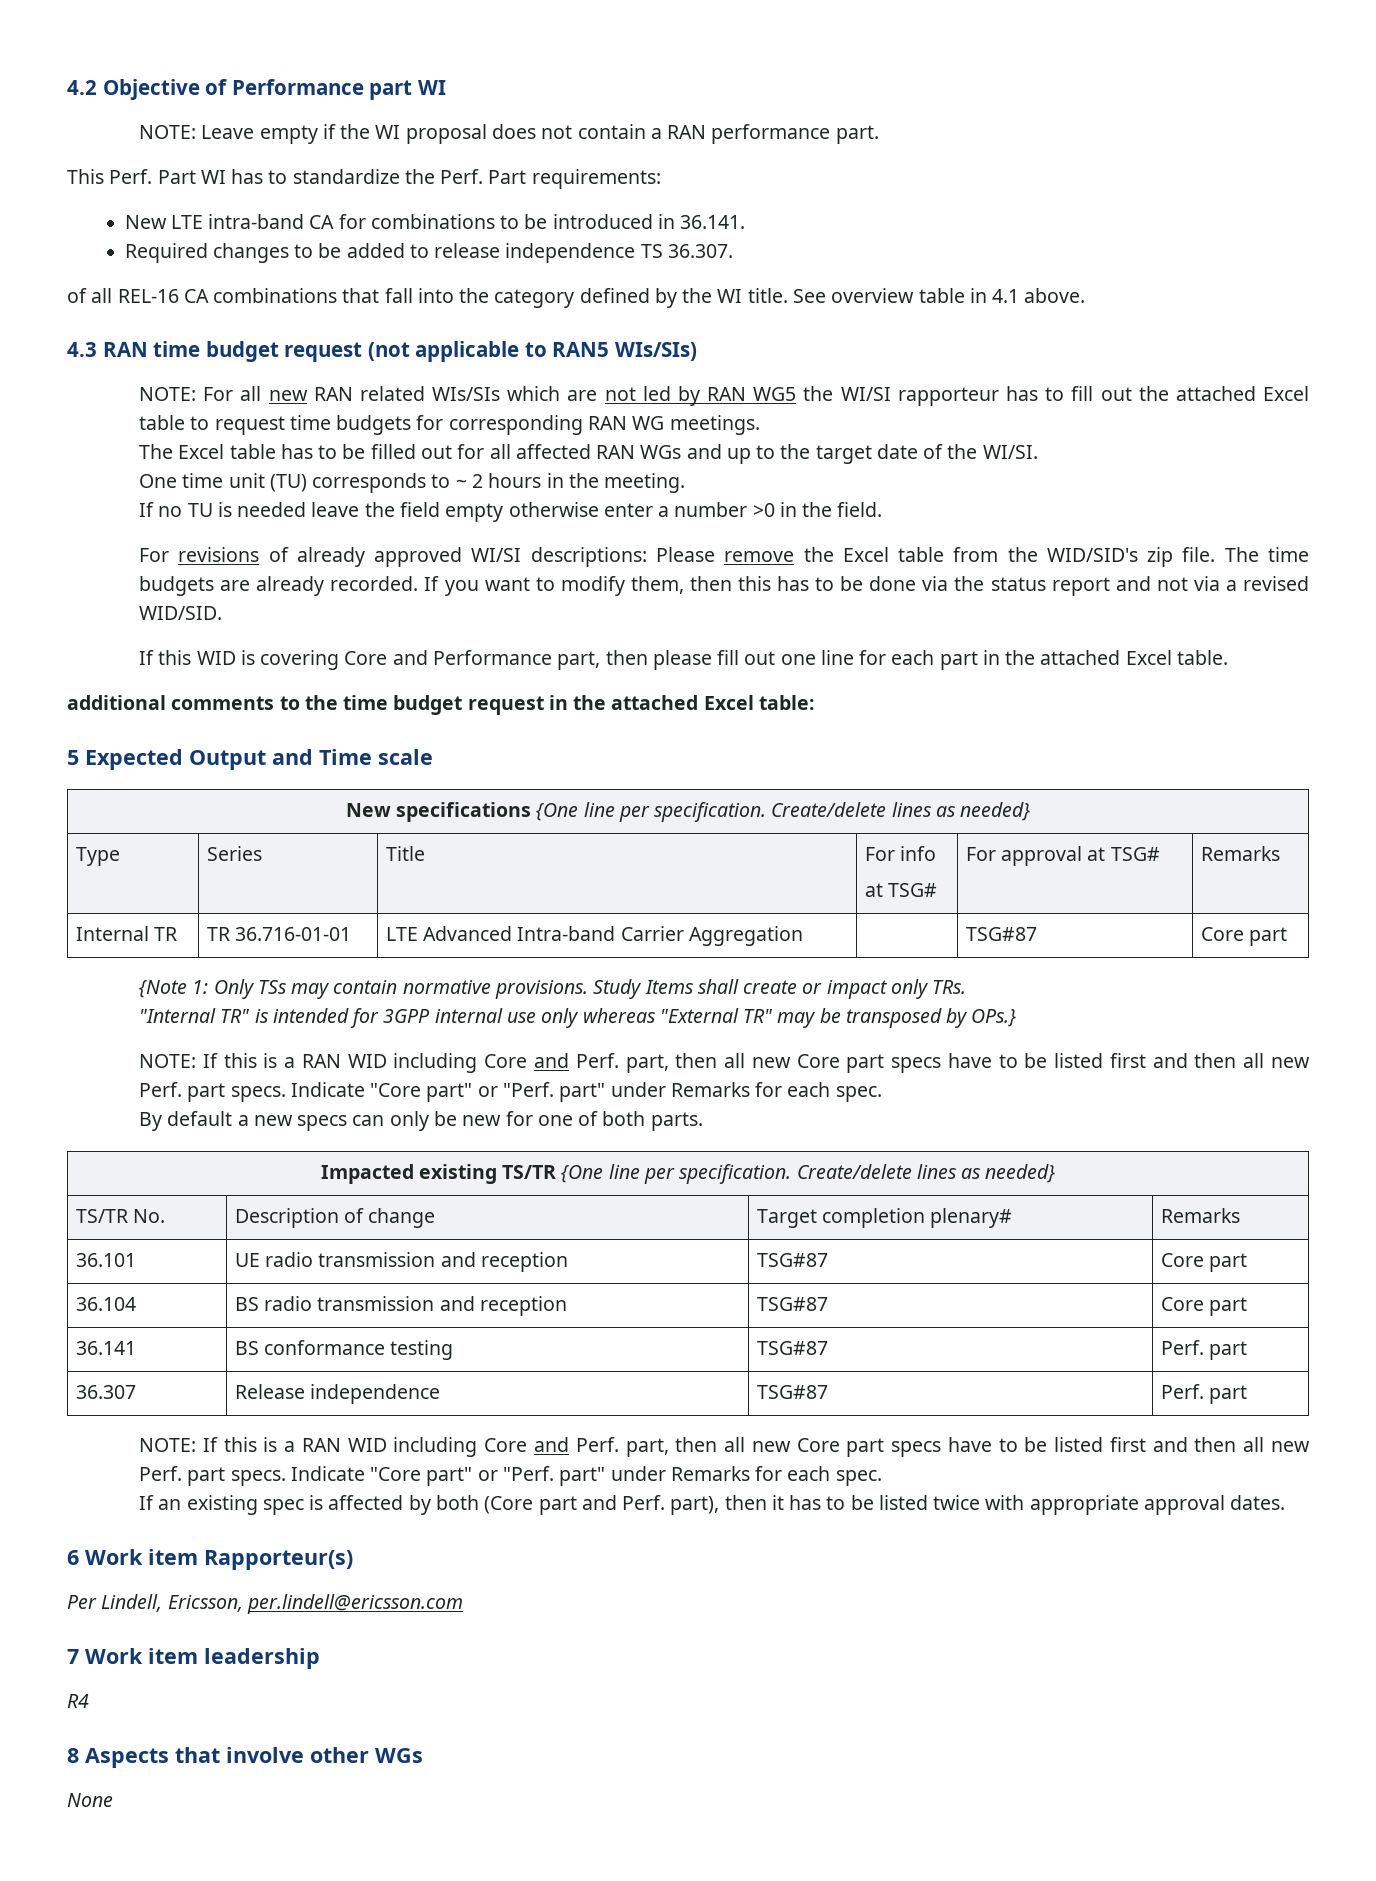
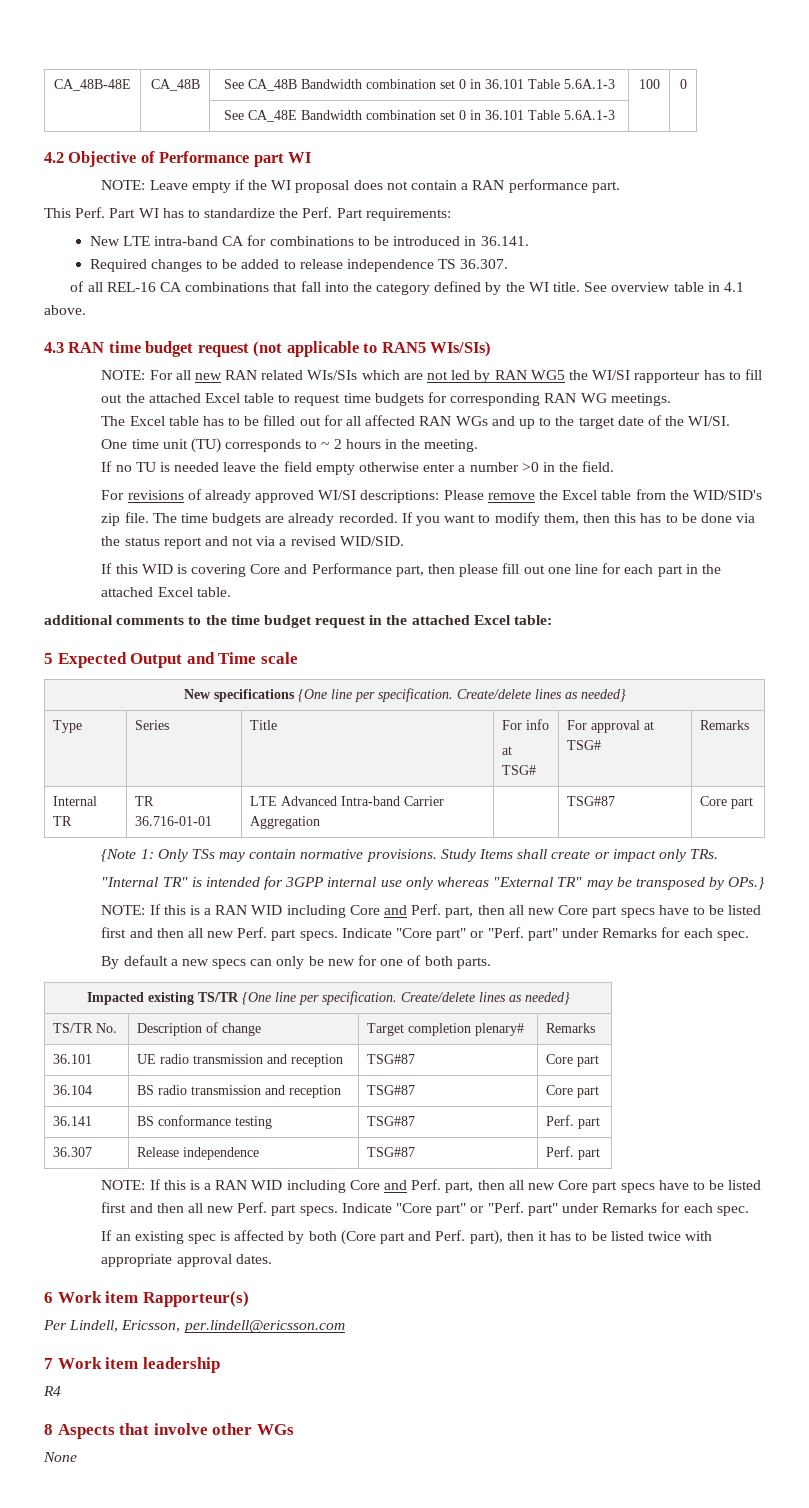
(67, 87) none -> [54,79,131,91] [150,79,200,91] [223,79,615,91] [638,79,660,89] [679,79,687,89] [223,110,615,122] CA_48B-48E | CA_48B | See CA_48B Bandwidth combination set 0 in 36.101 Table 5.6A.1-3 | 100 | 0 // | | See CA_48E Bandwidth combination set 0 in 36.101 Table 5.6A.1-3 | | //

